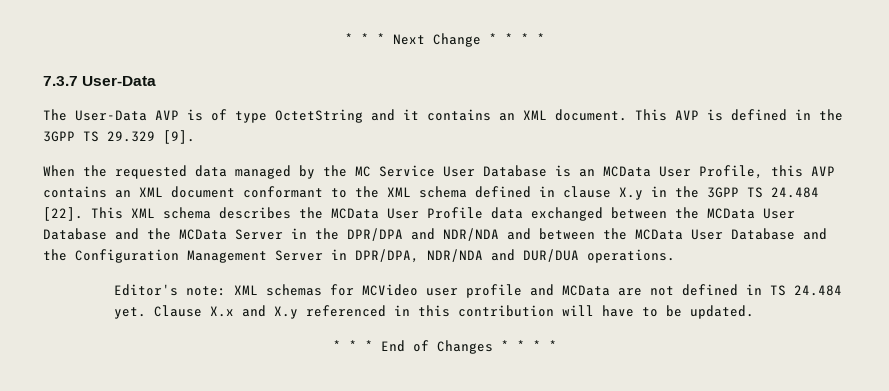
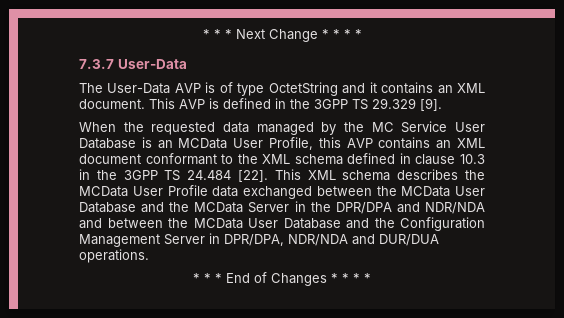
[619,187,643,200] X.y -> [459,154,485,164] 10.3
[114,284,843,298] [114,305,755,319] // Editor's note: XML schemas for MCVideo user profile and MCData are not defined in TS 24.484 yet. Clause X.x and X.y referenced in this contribution will have to be updated. -> (149, 256) none

